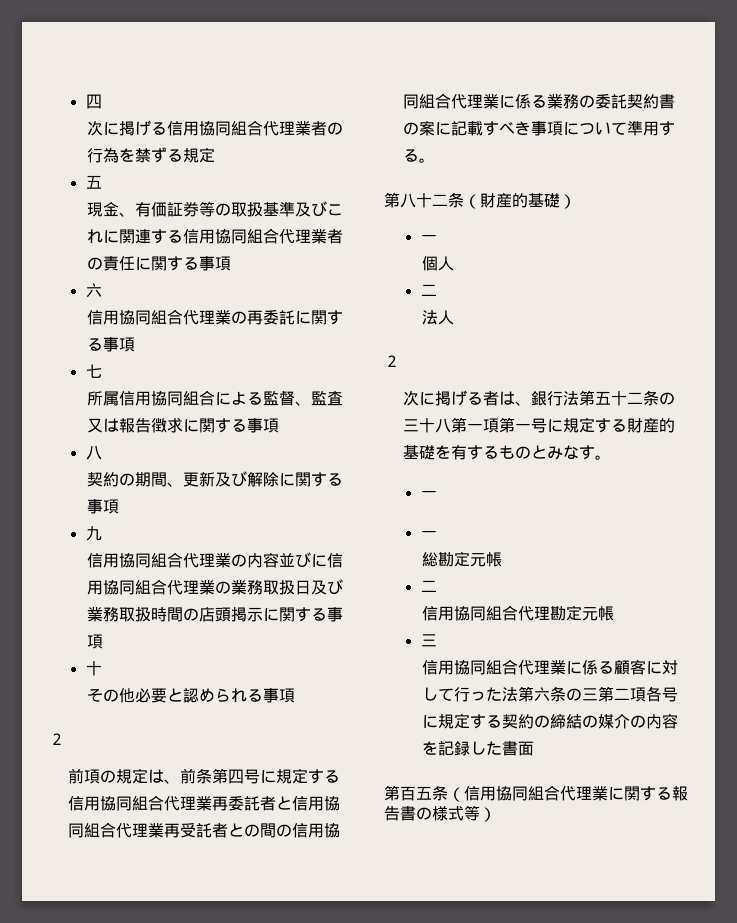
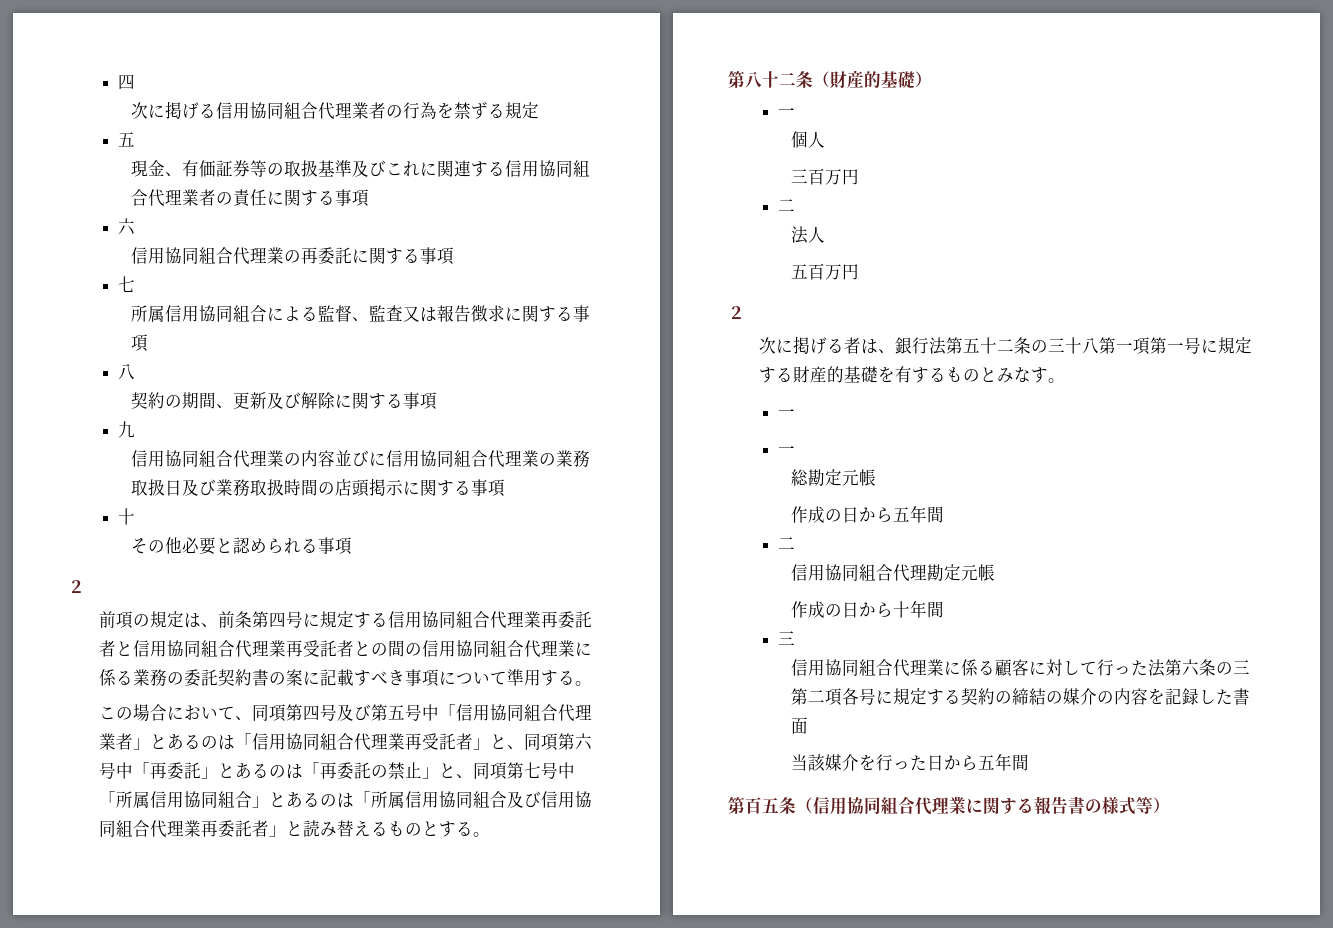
(436, 160) none -> [99,704,593,722] [99,733,593,751] [99,762,576,780] [99,791,593,808] [99,820,491,838] // この場合において、同項第四号及び第五号中「信用協同組合代理業者」とあるのは「信用協同組合代理業再受託者」と、同項第六号中「再委託」とあるのは「再委託の禁止」と、同項第七号中「所属信用協同組合」とあるのは「所属信用協同組合及び信用協同組合代理業再委託者」と読み替えるものとする。
(455, 263) none -> [790,168,859,185] // 三百万円
(455, 317) none -> [790,263,859,280] // 五百万円
(503, 559) none -> [790,505,944,523] // 作成の日から五年間
(615, 613) none -> [790,600,944,618] // 作成の日から十年間
(535, 748) none -> [790,753,1029,772] // 当該媒介を行った日から五年間

